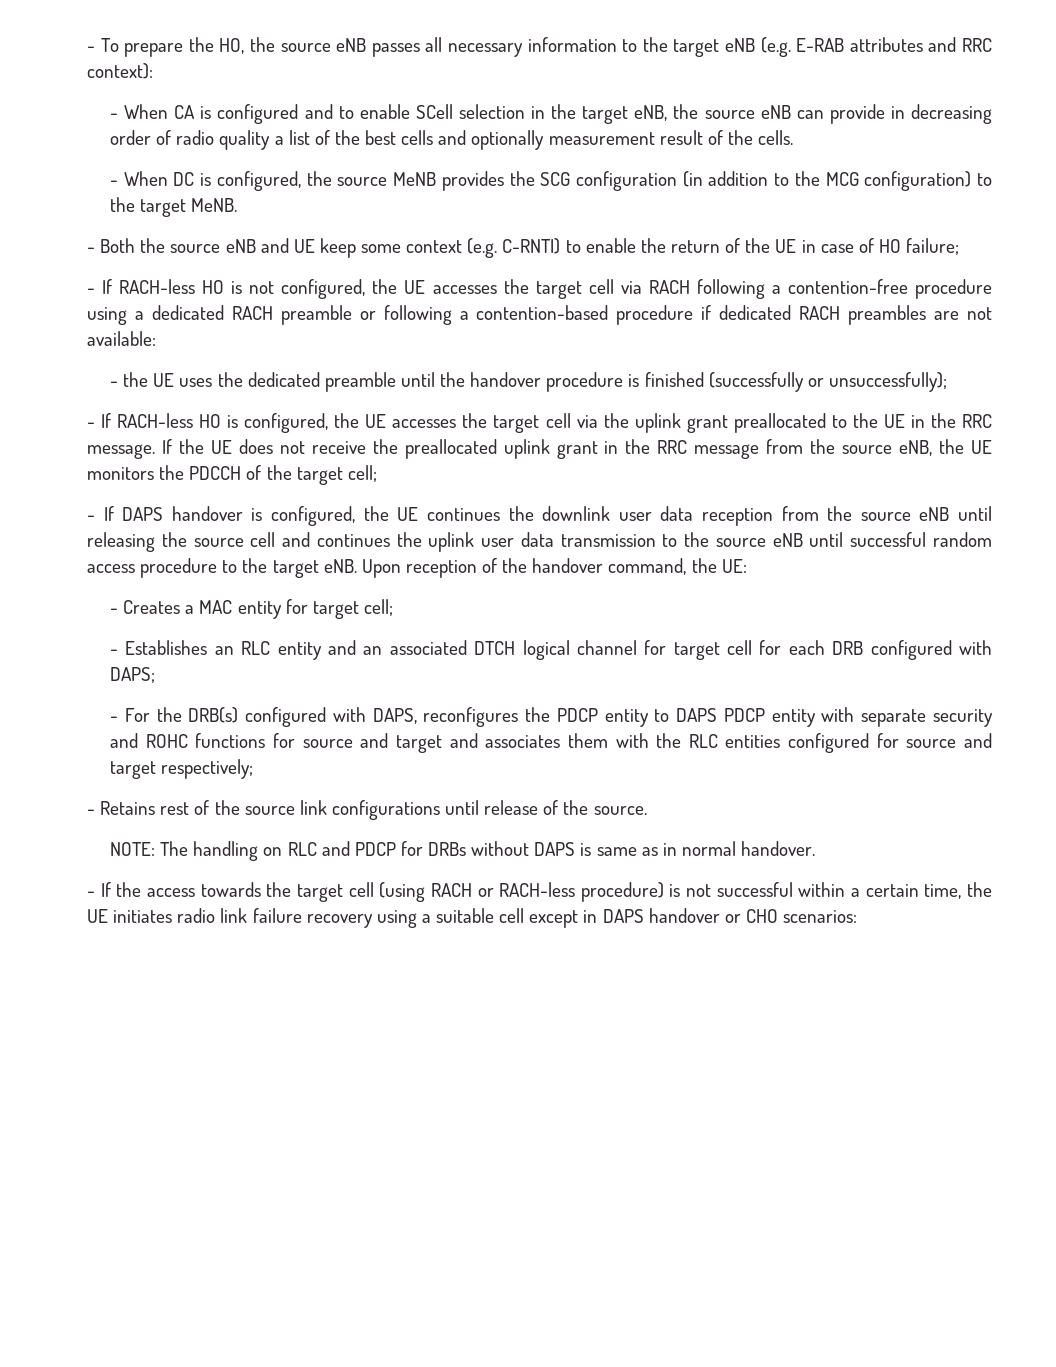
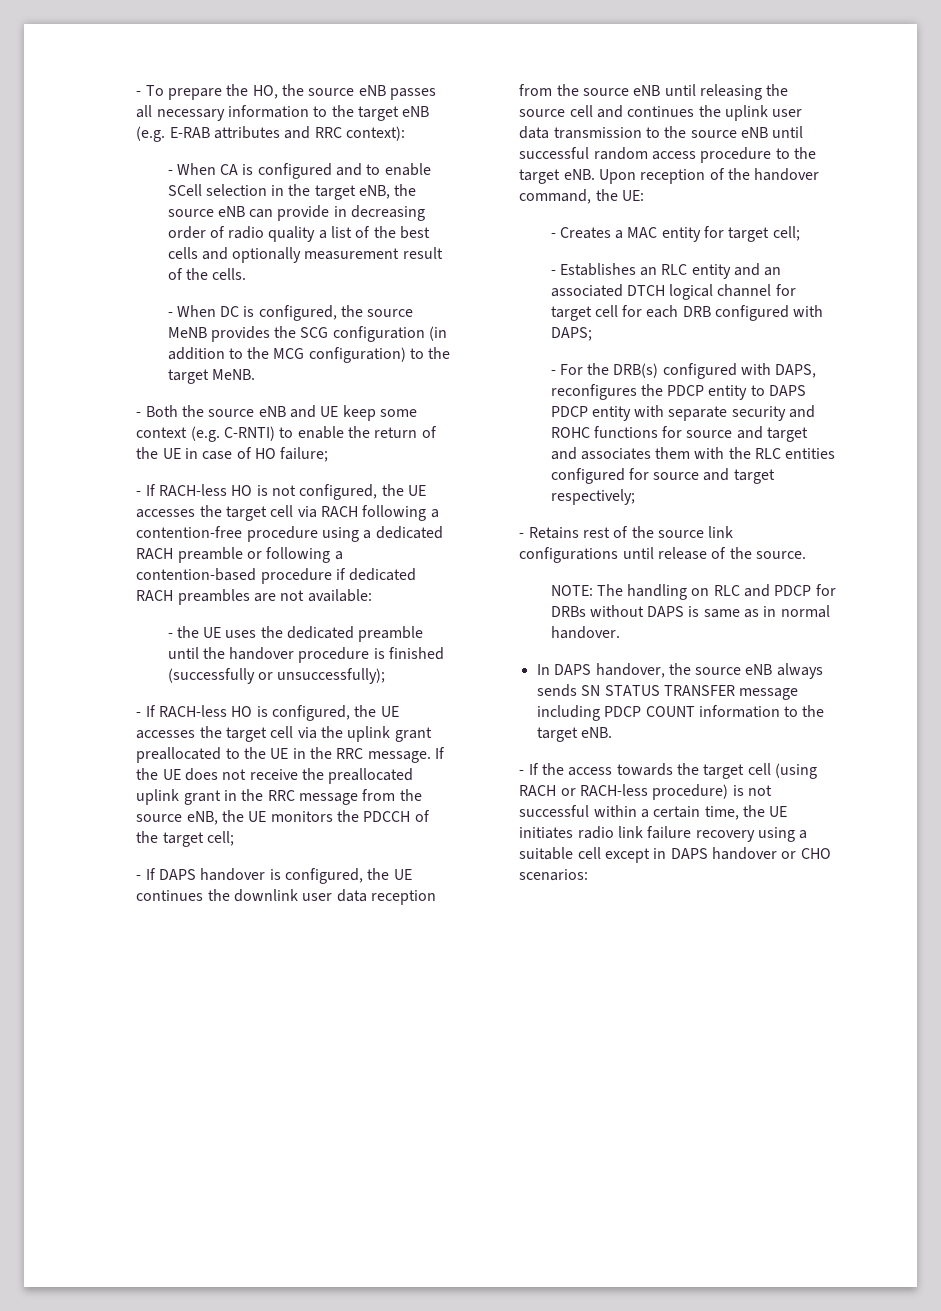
(816, 848) none -> [536,663,823,679] [536,684,799,700] [536,705,825,721] [536,727,613,742] // In DAPS handover, the source eNB always sends SN STATUS TRANSFER message including PDCP COUNT information to the target eNB.

